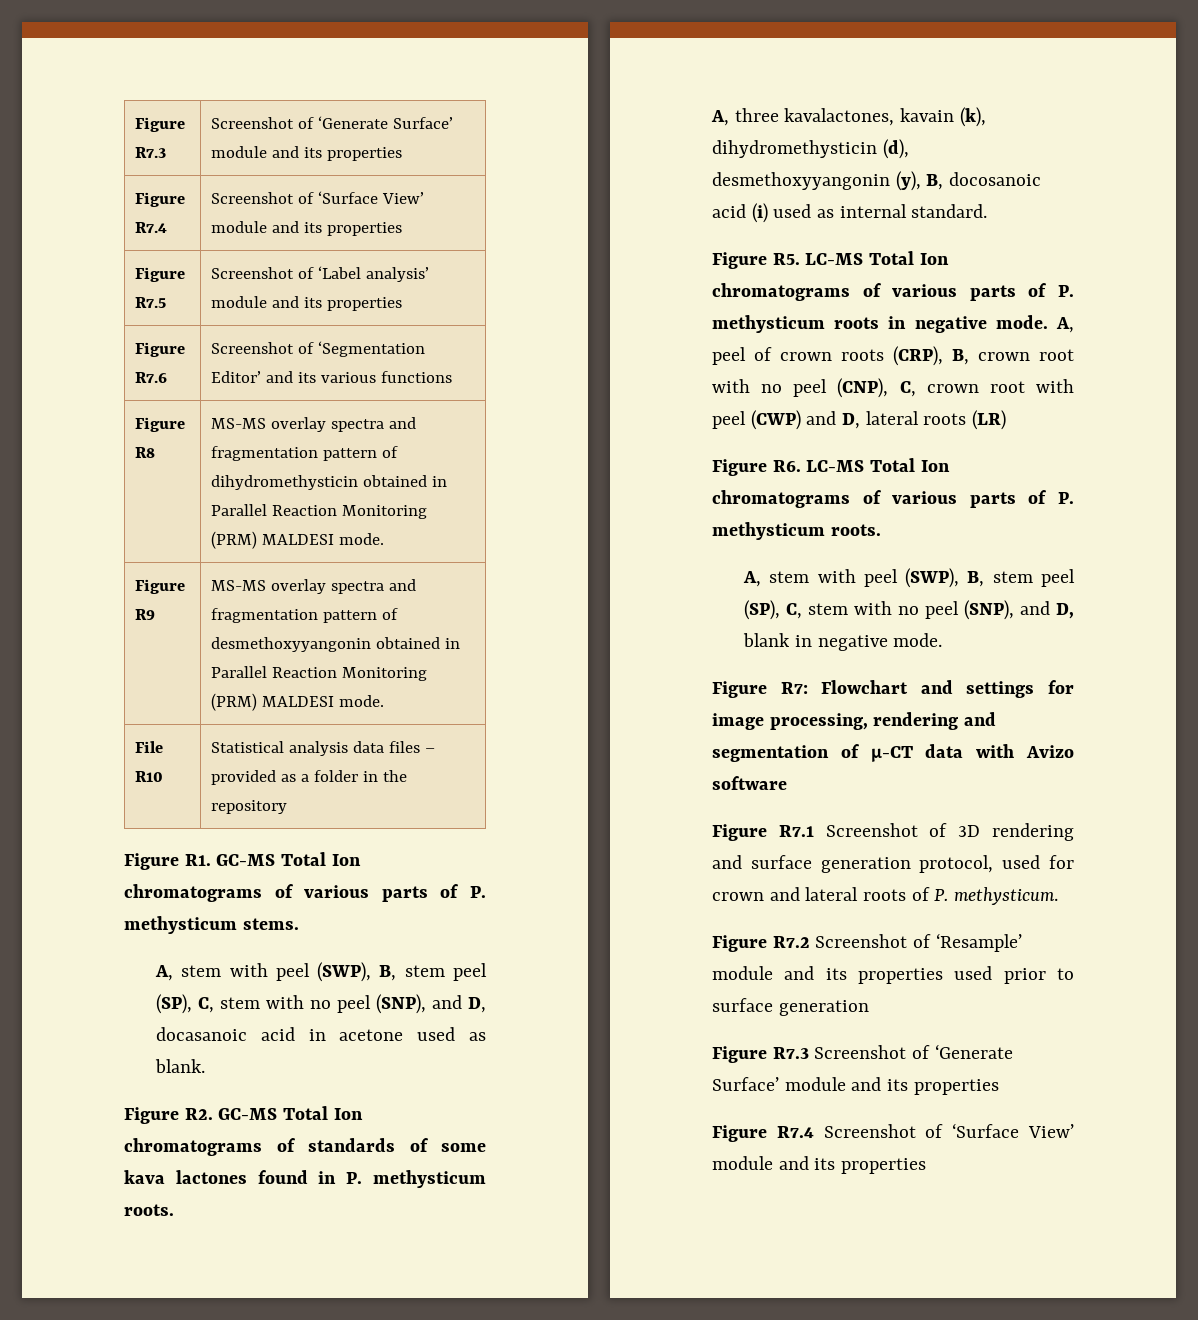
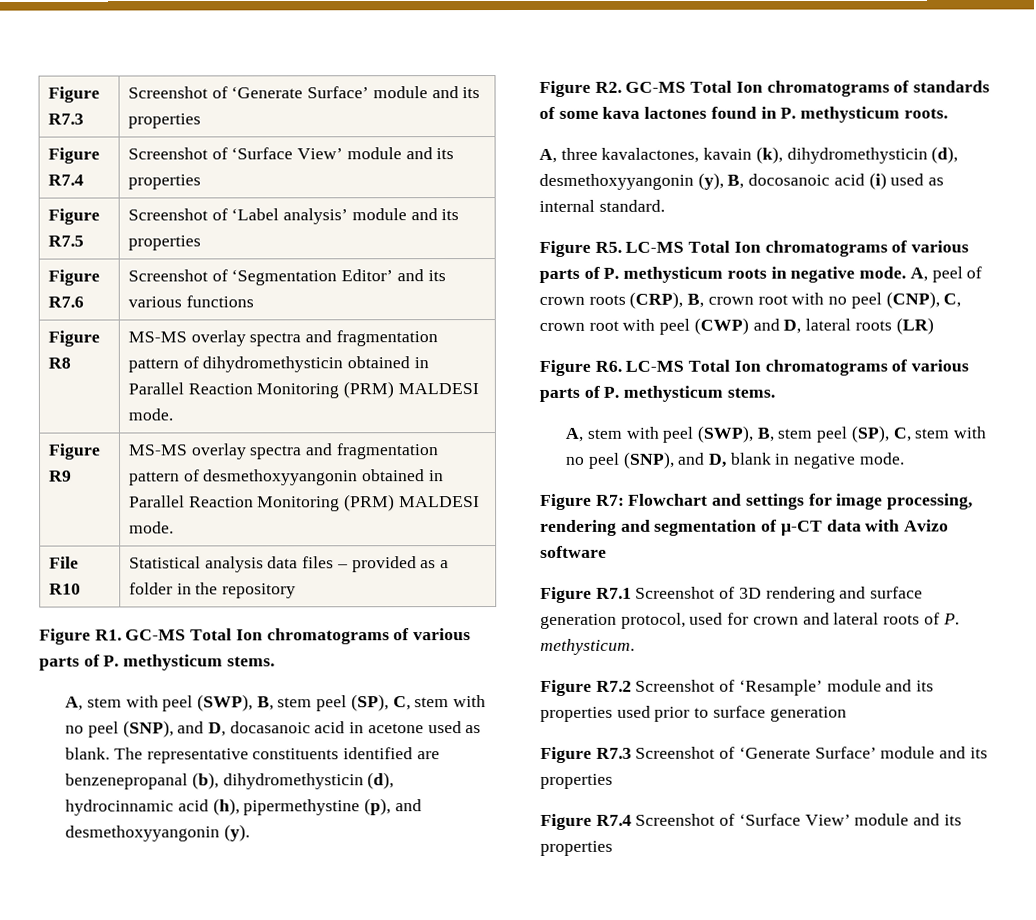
(206, 1066) none -> [113,747,440,764] [65,772,395,790] [65,798,422,816] [65,824,250,842] The representative constituents identified are benzenepropanal (b), dihydromethysticin (d), hydrocinnamic acid (h), pipermethystine (p), and desmethoxyyangonin (y).
[830,524,881,536] roots. -> [726,387,775,398] stems.

